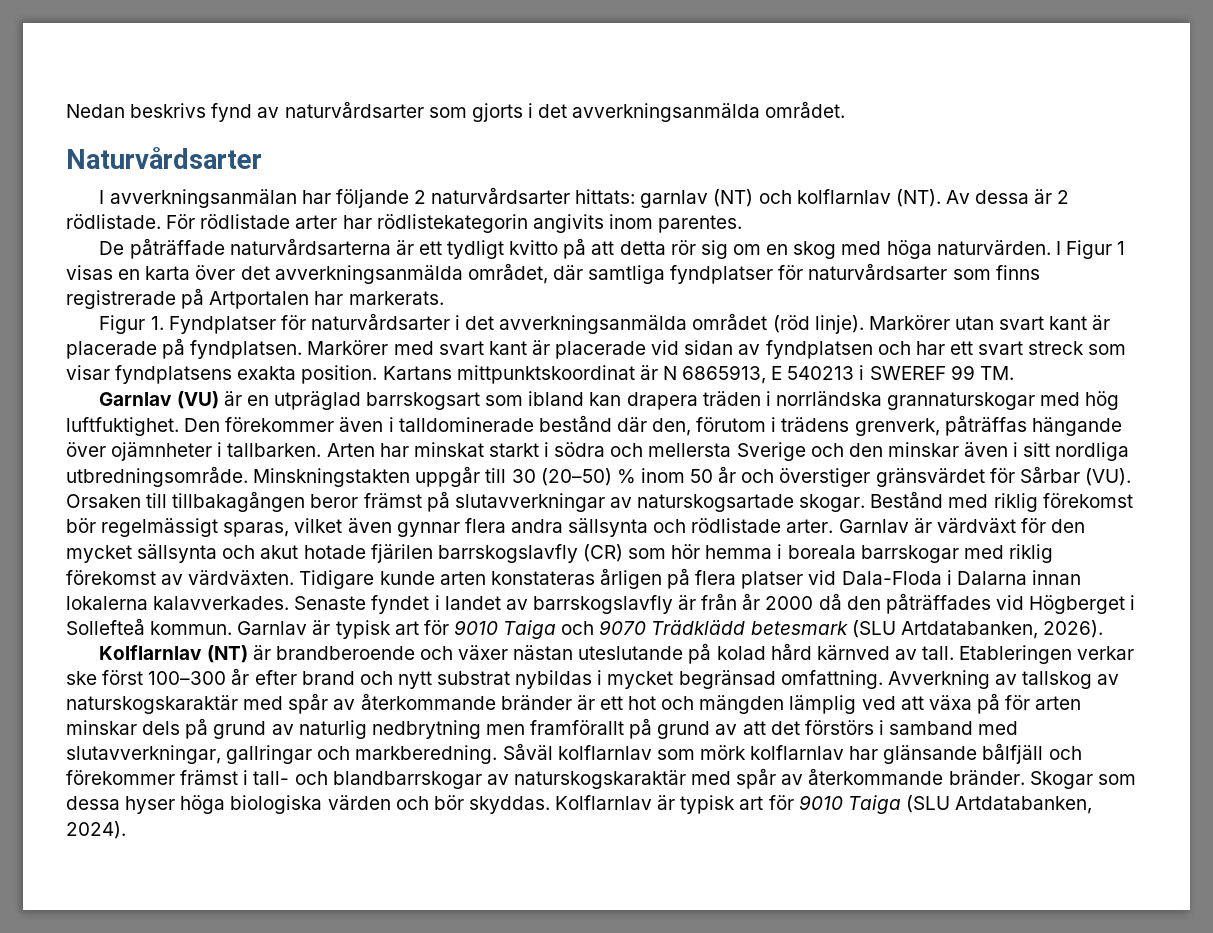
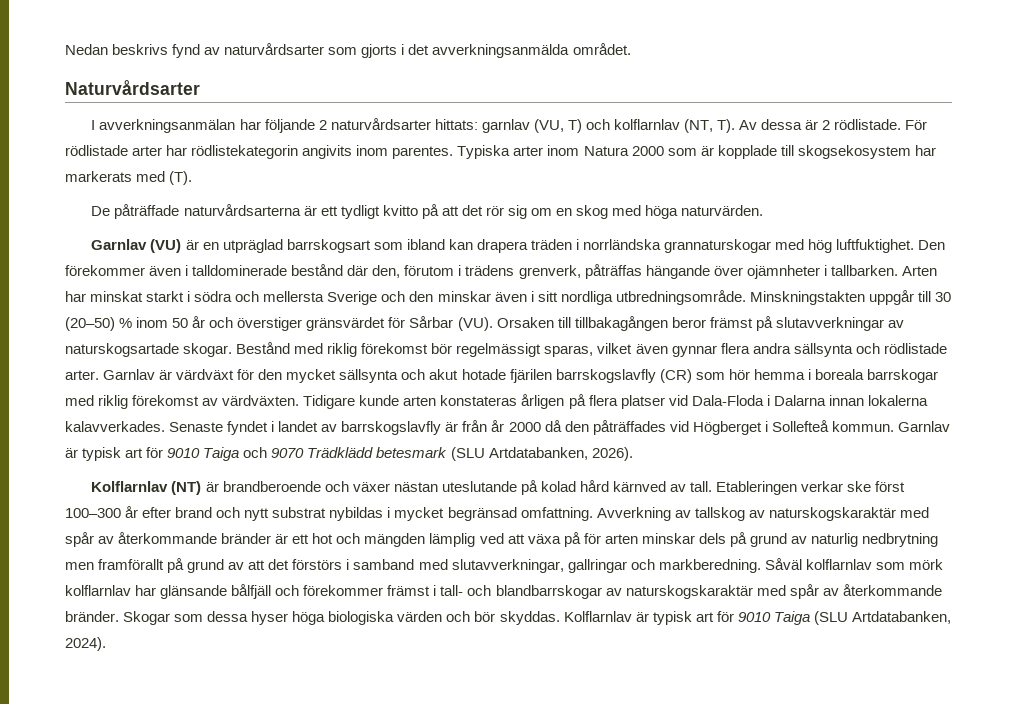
[713,189,941,207] (NT) och kolflarnlav (NT). -> [533,119,736,133] (VU, T) och kolflarnlav (NT, T).
(743, 224) none -> [457,145,936,159] [65,171,193,185] Typiska arter inom Natura 2000 som är kopplade till skogsekosystem har markerats med (T).
[619,241,666,255] detta -> [461,205,483,216] det
[1055,240,1126,259] [66,263,1040,284] [66,288,444,309] [99,313,1111,334] [66,338,1127,359] [66,365,1014,384] I Figur 1 visas en karta över det avverkningsanmälda området, där samtliga fyndplatser för naturvårdsarter som finns registrerade på Artportalen har markerats. // Figur 1. Fyndplatser för naturvårdsarter i det avverkningsanmälda området (röd linje). Markörer utan svart kant är placerade på fyndplatsen. Markörer med svart kant är placerade vid sidan av fyndplatsen och har ett svart streck som visar fyndplatsens exakta position. Kartans mittpunktskoordinat är N 6865913, E 540213 i SWEREF 99 TM. -> (764, 210) none

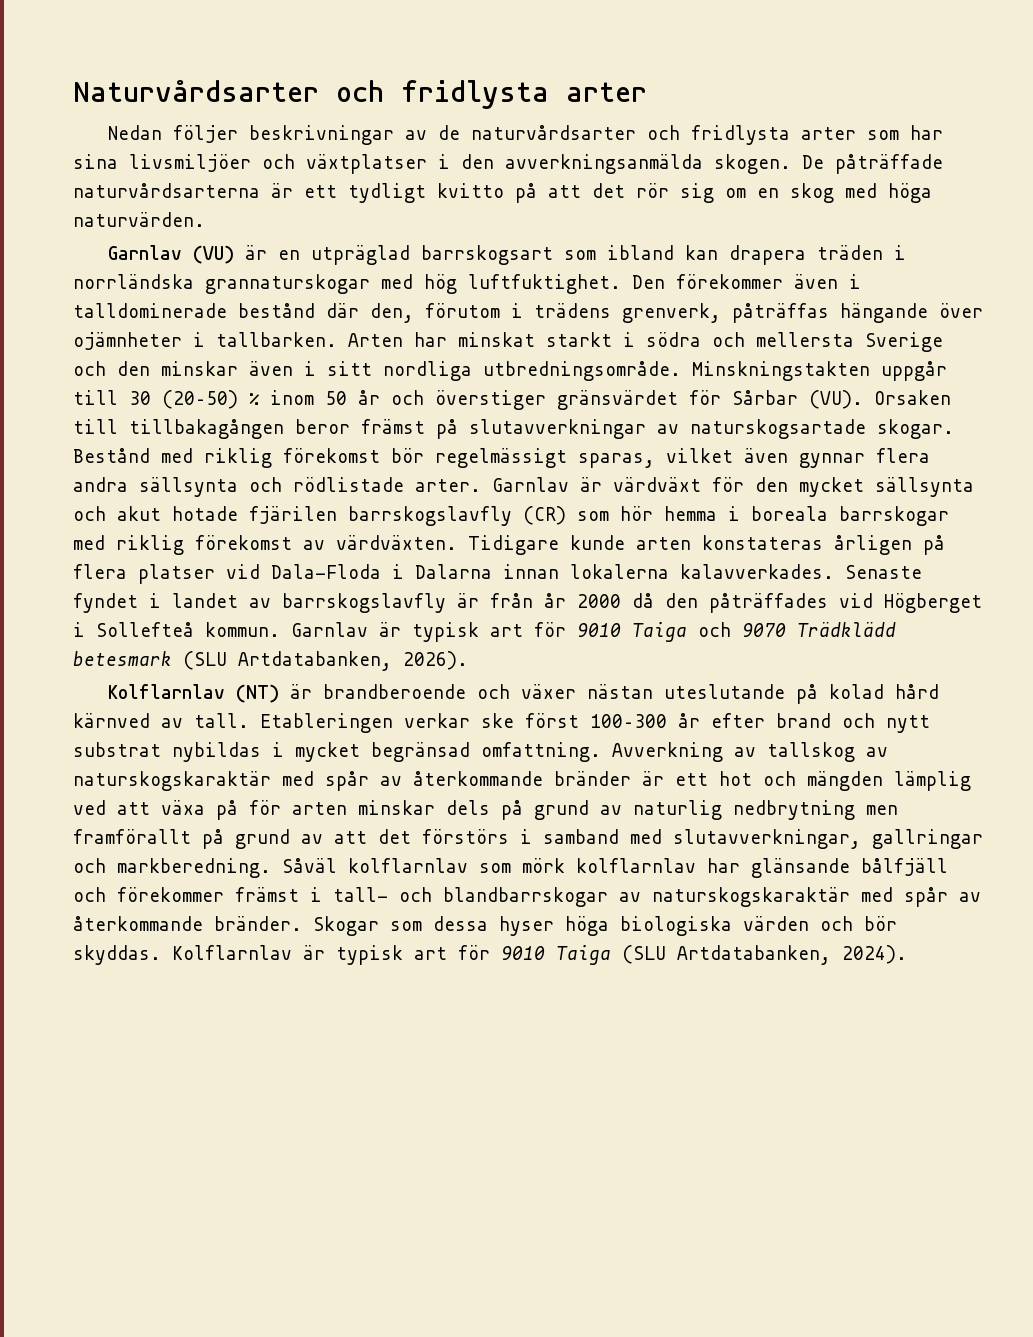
[65,43,631,58] [65,80,200,95] [91,118,928,133] [65,145,936,159] [65,171,193,185] Nedan beskrivs fynd av naturvårdsarter som gjorts i det avverkningsanmälda området. // Naturvårdsarter // I avverkningsanmälan har följande 2 naturvårdsarter hittats: garnlav (VU, T) och kolflarnlav (NT, T). Av dessa är 2 rödlistade. För rödlistade arter har rödlistekategorin angivits inom parentes. Typiska arter inom Natura 2000 som är kopplade till skogsekosystem har markerats med (T). // -> [73,80,647,109] [107,125,943,145] [73,154,791,174] Naturvårdsarter och fridlysta arter // Nedan följer beskrivningar av de naturvårdsarter och fridlysta arter som har sina livsmiljöer och växtplatser i den avverkningsanmälda skogen.

